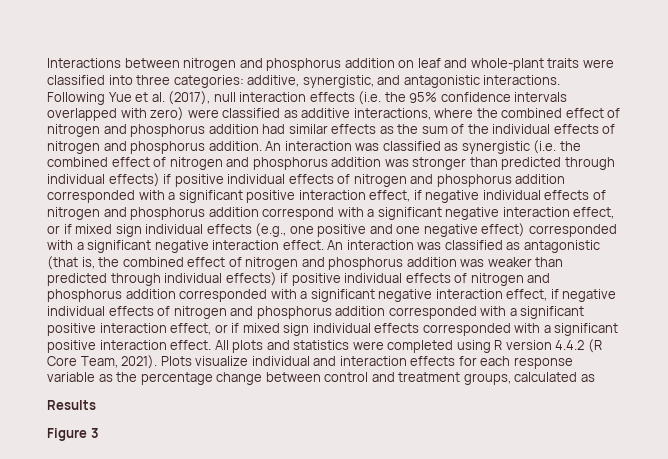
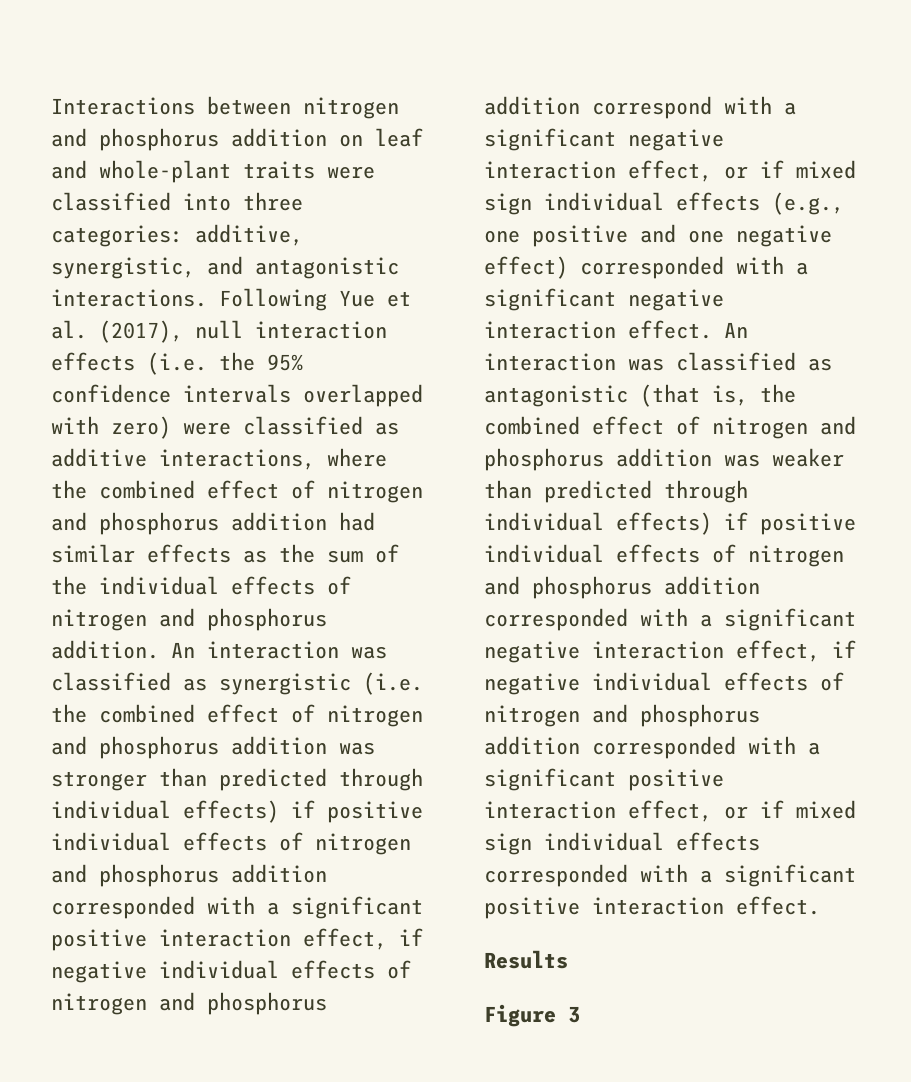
[214,339,602,353] [47,355,573,369] [47,372,595,385] All plots and statistics were completed using R version 4.4.2 (R Core Team, 2021). Plots visualize individual and interaction effects for each response variable as the percentage change between control and treatment groups, calculated as -> (820, 905) none

